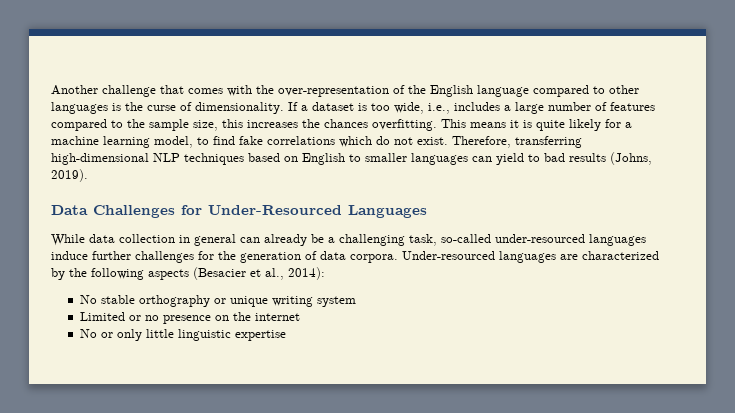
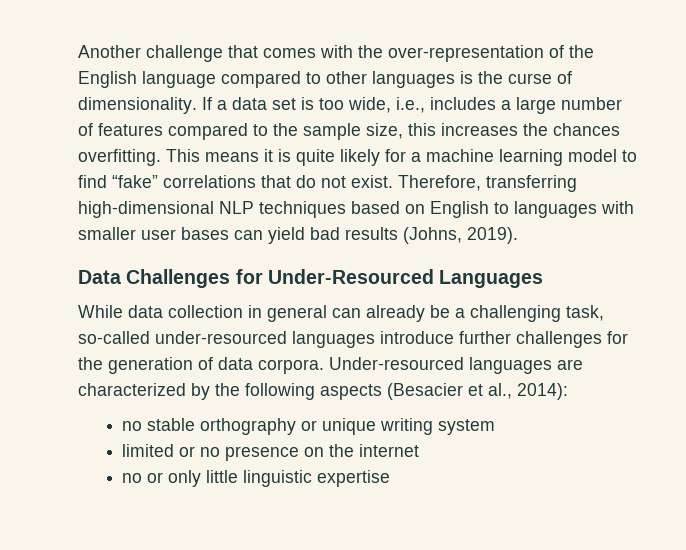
[312,102,354,111] dataset -> [232,97,296,110] data set
[154,136,193,148] model, -> [568,149,617,162] model
[239,136,372,147] fake correlations which -> [112,175,291,188] “fake” correlations that
[365,153,468,165] smaller languages -> [514,201,634,218] [78,227,229,240] languages with smaller user bases
[528,154,540,162] to -> (305, 235) none
[51,251,88,260] induce -> [380,331,454,344] introduce
[79,295,97,304] No -> [122,421,143,431] no
[79,312,125,321] Limited -> [122,444,175,457] limited
[79,329,97,338] No -> [122,473,143,483] no

